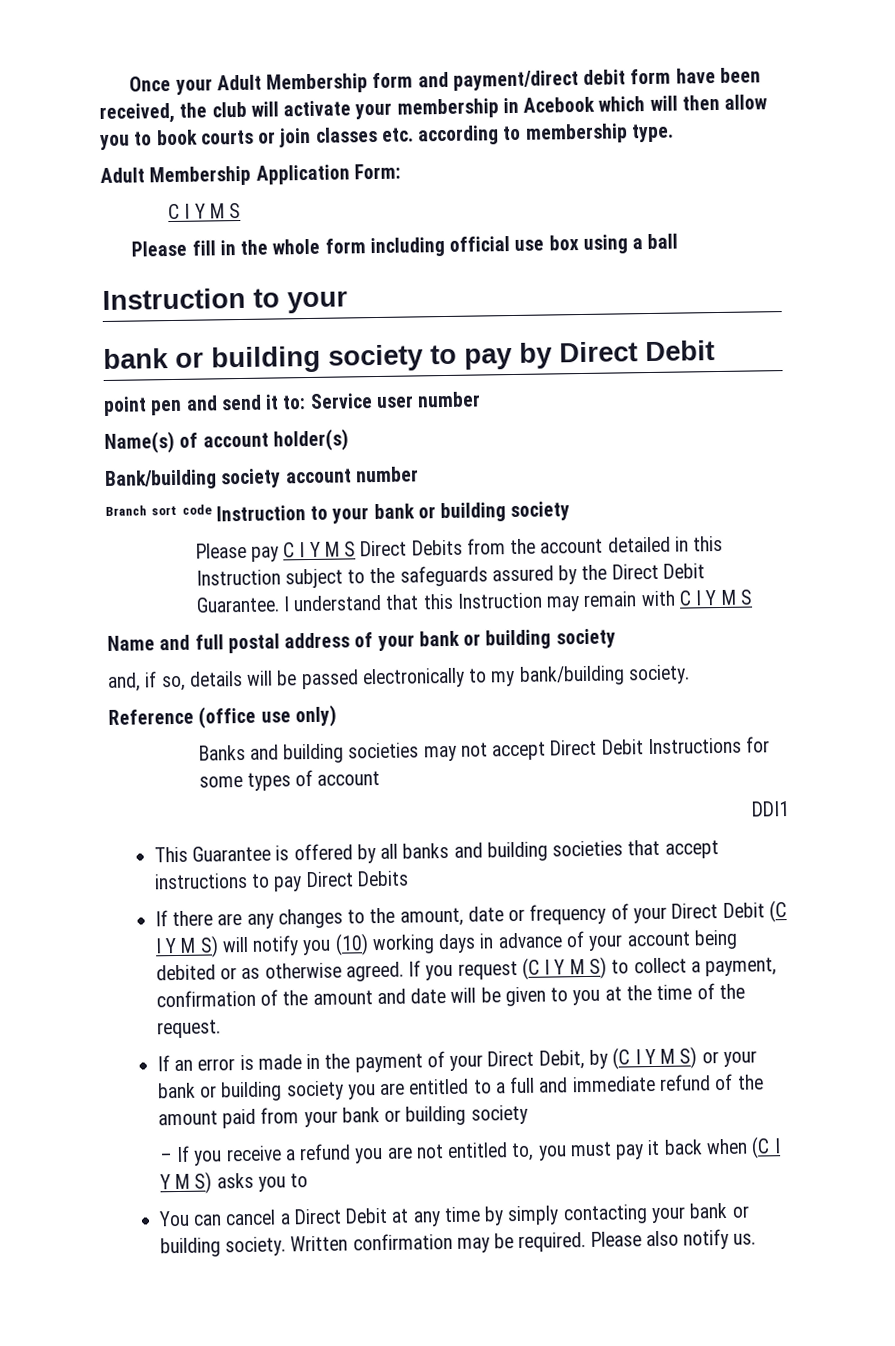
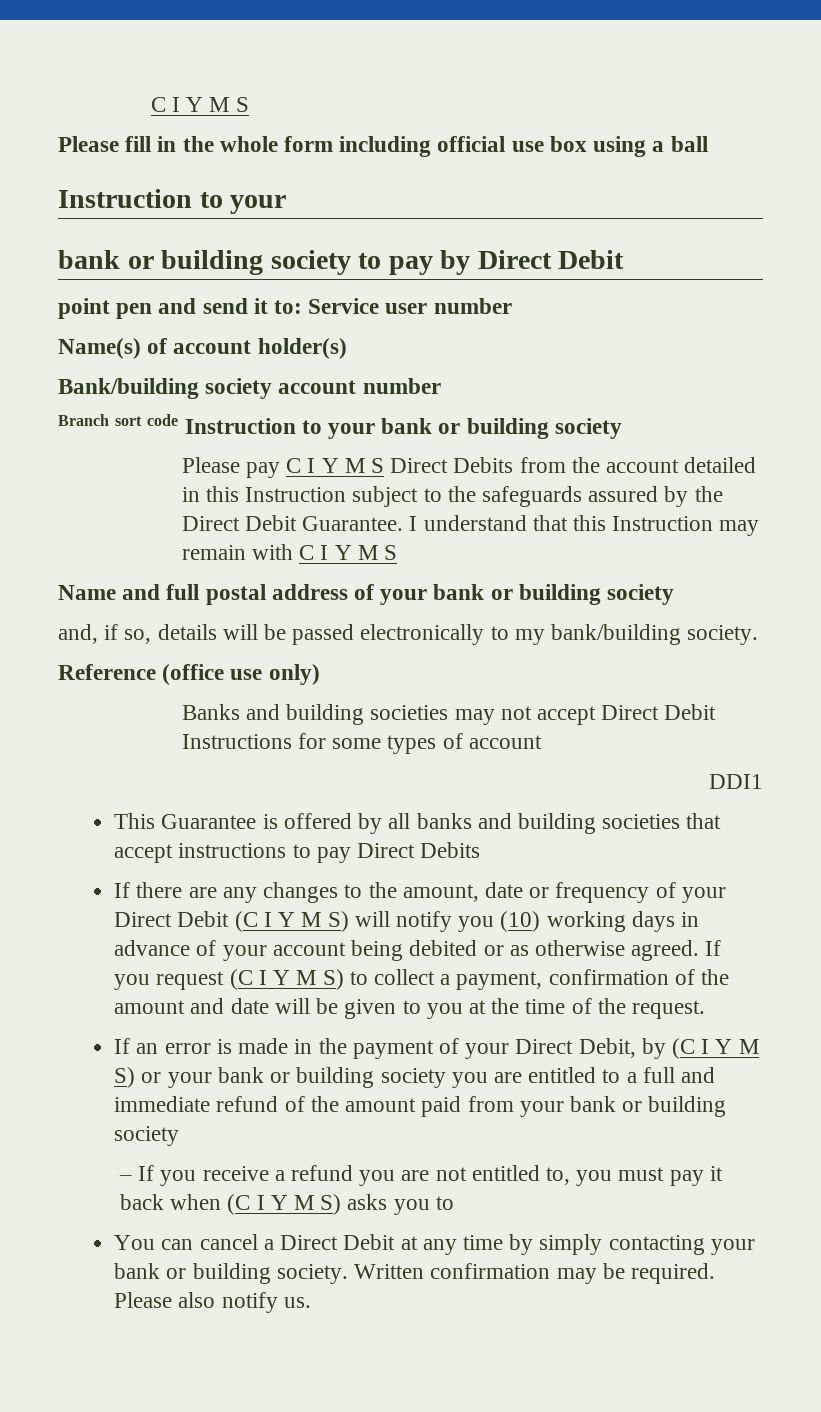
[129,67,761,95] [99,94,768,125] [99,123,674,151] [100,163,401,187] Once your Adult Membership form and payment/direct debit form have been received, the club will activate your membership in Acebook which will then allow you to book courts or join classes etc. according to membership type. // Adult Membership Application Form: // -> (150, 104) none

